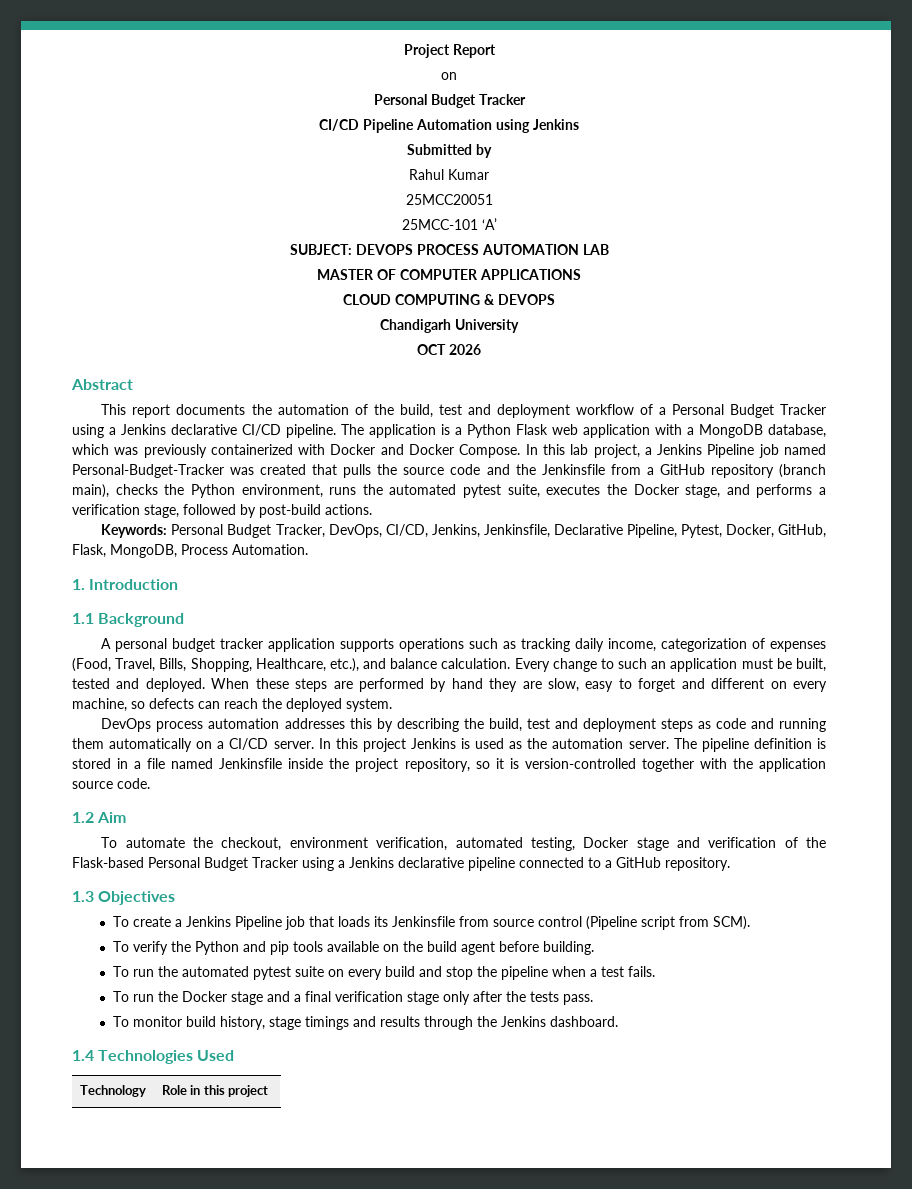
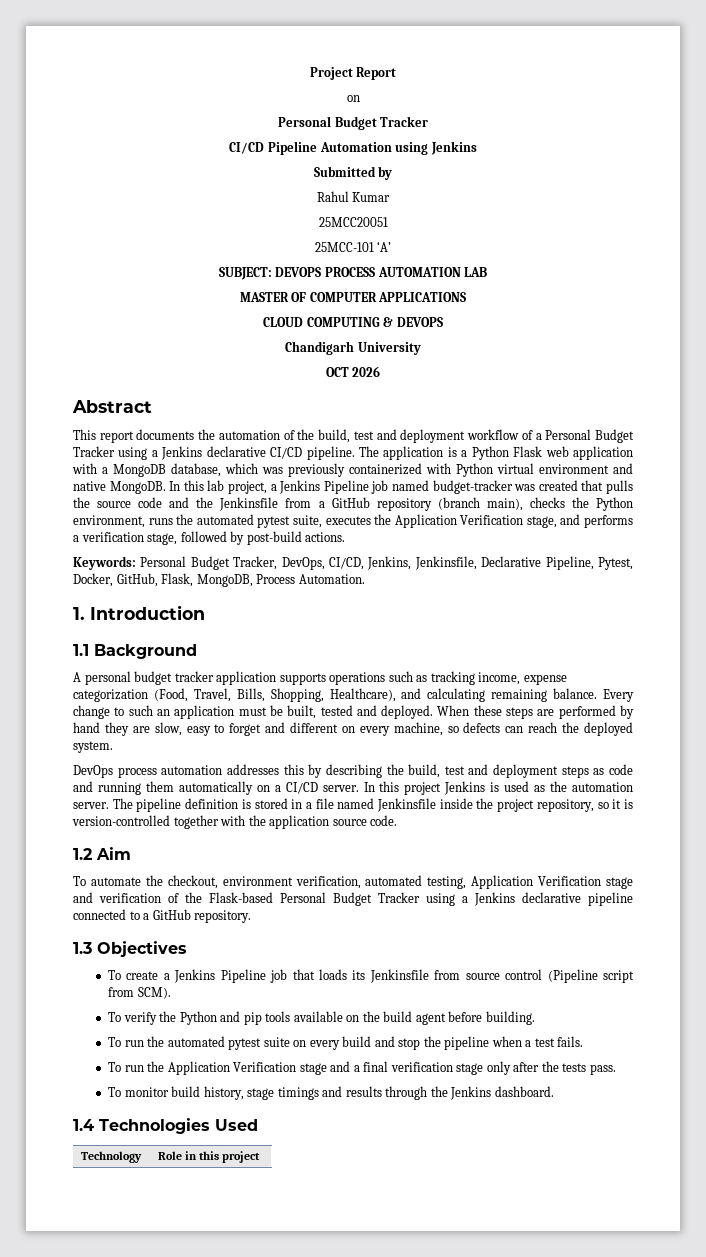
[330,444,521,458] Docker and Docker Compose. -> [456,463,633,477] [73,481,166,494] Python virtual environment and native MongoDB.
[72,464,224,478] Personal-Budget-Tracker -> [432,480,513,494] budget-tracker
[633,484,679,495] Docker -> [394,514,524,528] Application Verification
[575,638,826,652] [72,658,511,672] daily income, categorization of expenses (Food, Travel, Bills, Shopping, Healthcare, etc.), and balance calculation. -> [478,672,567,685] [73,688,598,702] income, expense categorization (Food, Travel, Bills, Shopping, Healthcare), and calculating remaining balance.
[583,837,629,848] Docker -> [471,875,602,889] Application Verification
[181,991,227,1002] Docker -> [167,1061,297,1075] Application Verification

